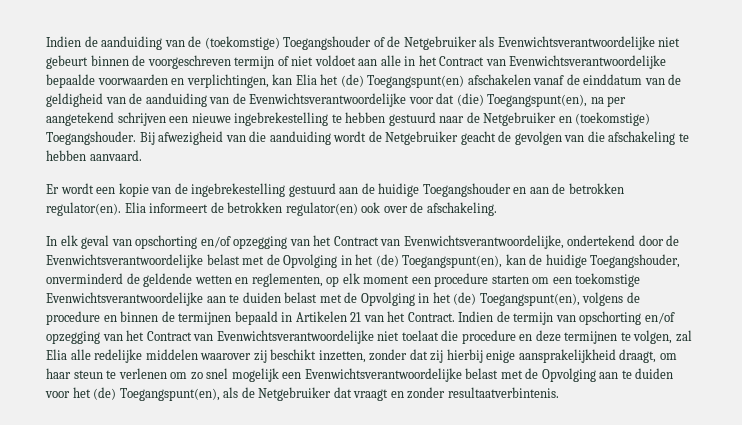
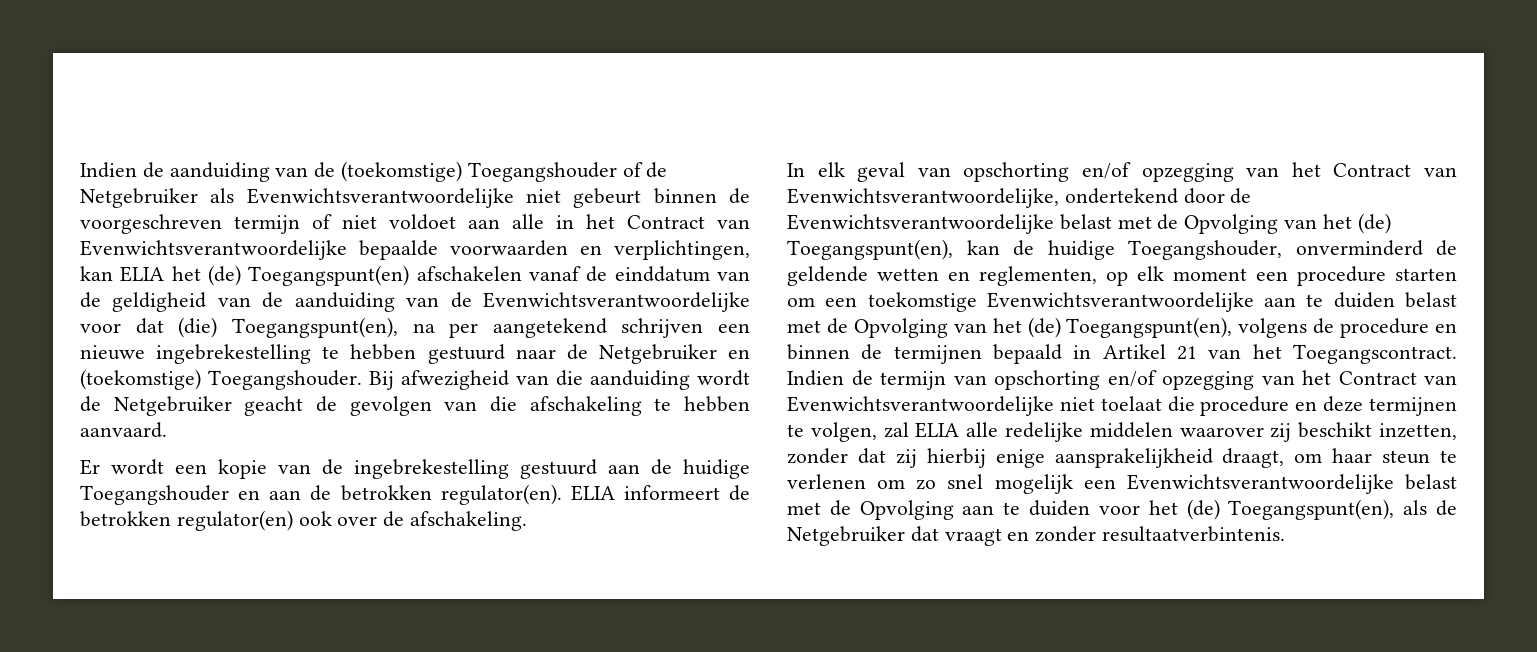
[295,74,317,85] Elia -> [120,266,165,282] ELIA
[124,202,146,213] Elia -> [570,485,615,501] ELIA
[340,255,352,265] in -> [1284,219,1318,229] van
[418,293,430,303] in -> [953,323,987,333] van
[295,311,347,322] Artikelen -> [1102,344,1166,359] Artikel
[407,312,455,322] Contract. -> [1293,344,1457,364] Toegangscontract.
[46,349,67,360] Elia -> [915,422,960,438] ELIA

